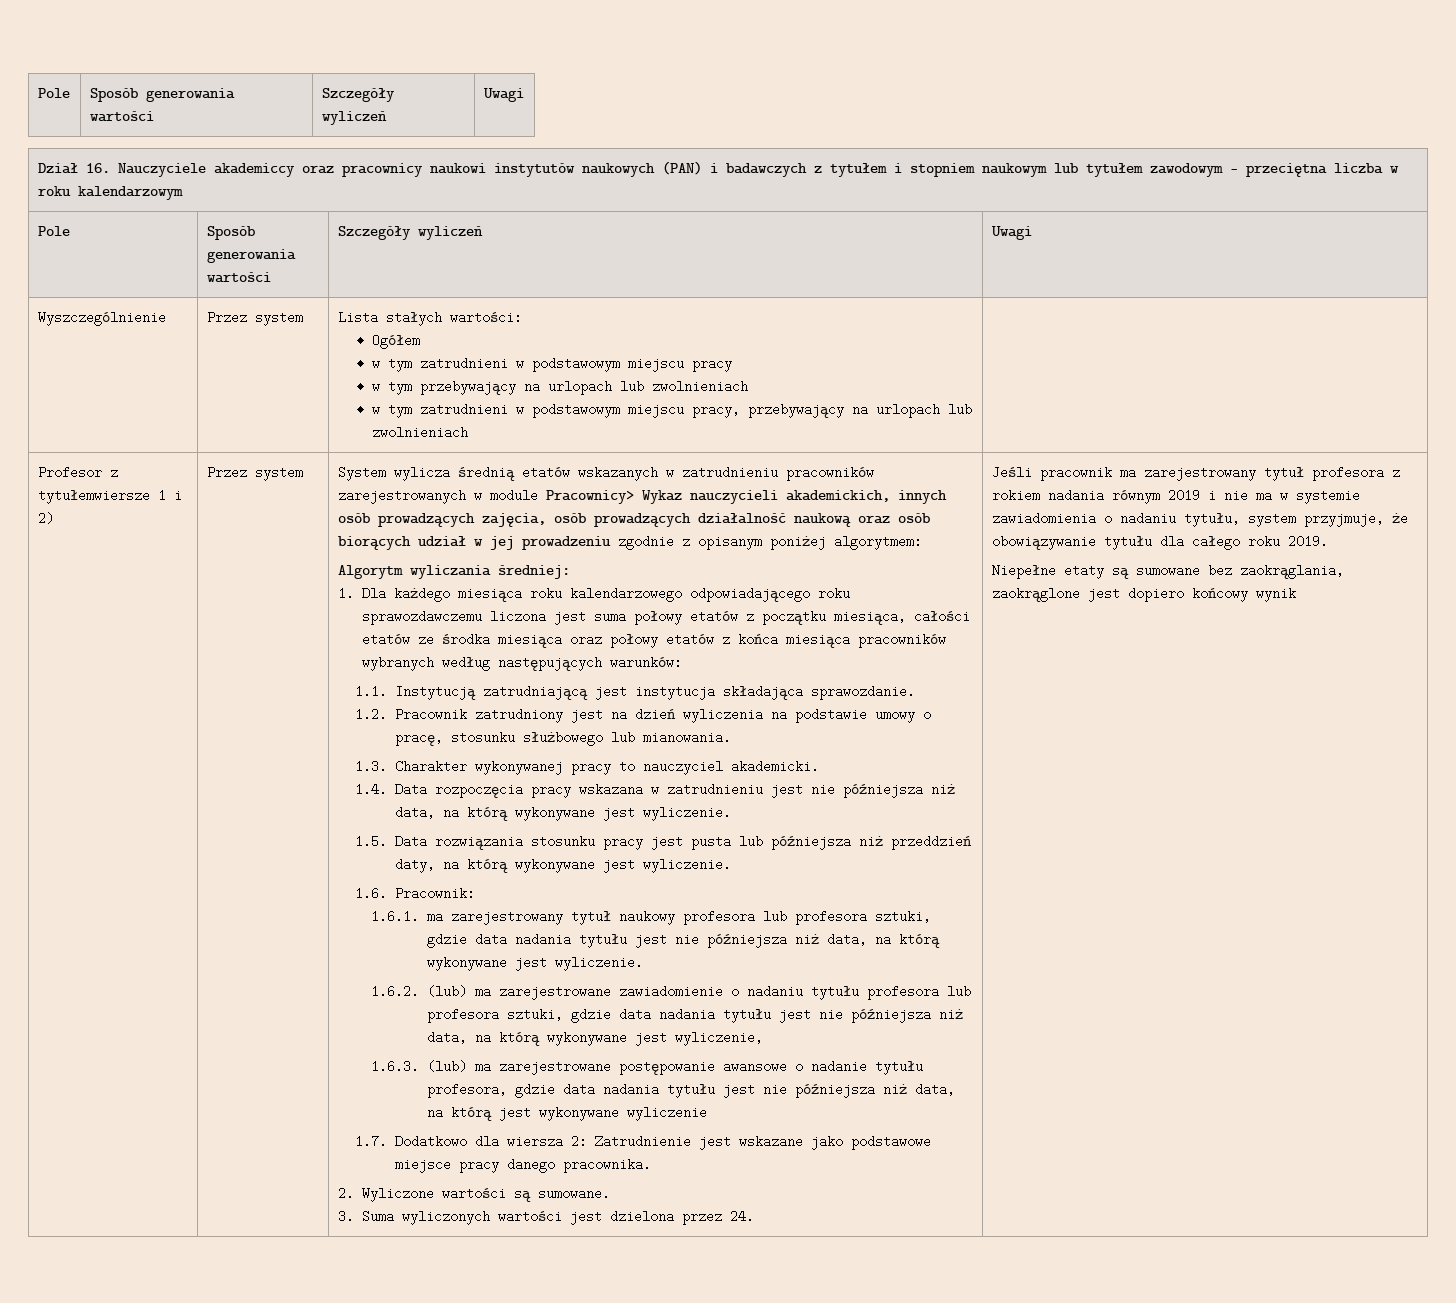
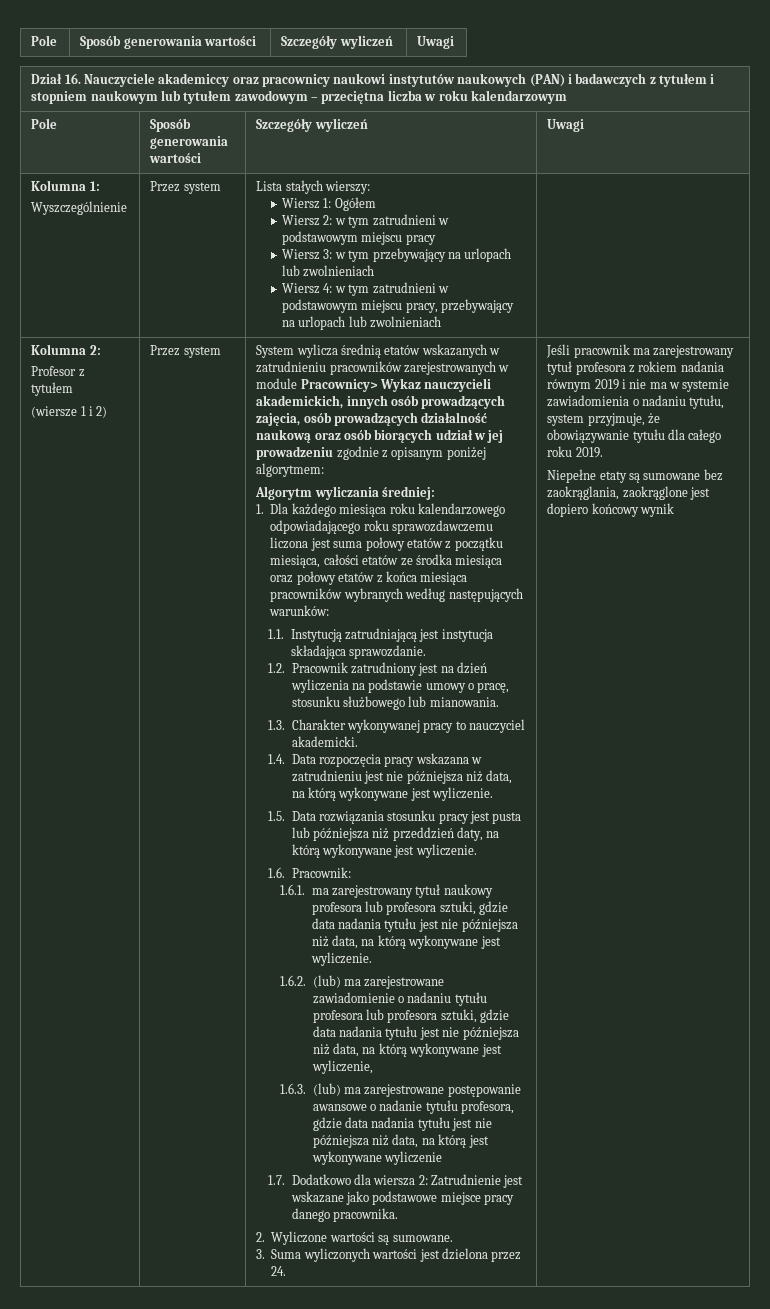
(1032, 233) none -> [31,180,100,191] Kolumna 1: //
[449,311,522,324] wartości: // -> [324,181,370,194] [282,198,332,209] wierszy: // Wiersz 1:
(421, 341) none -> [282,215,333,226] Wiersz 2:
(733, 364) none -> [282,249,333,260] Wiersz 3:
(749, 386) none -> [282,283,333,294] Wiersz 4:
[37,466,118,479] [37,489,150,504] Profesor z tytułemwiersze -> [31,344,101,355] [31,366,85,377] [31,382,74,396] [31,406,78,418] Kolumna 2: // Profesor z tytułem // (wiersze

